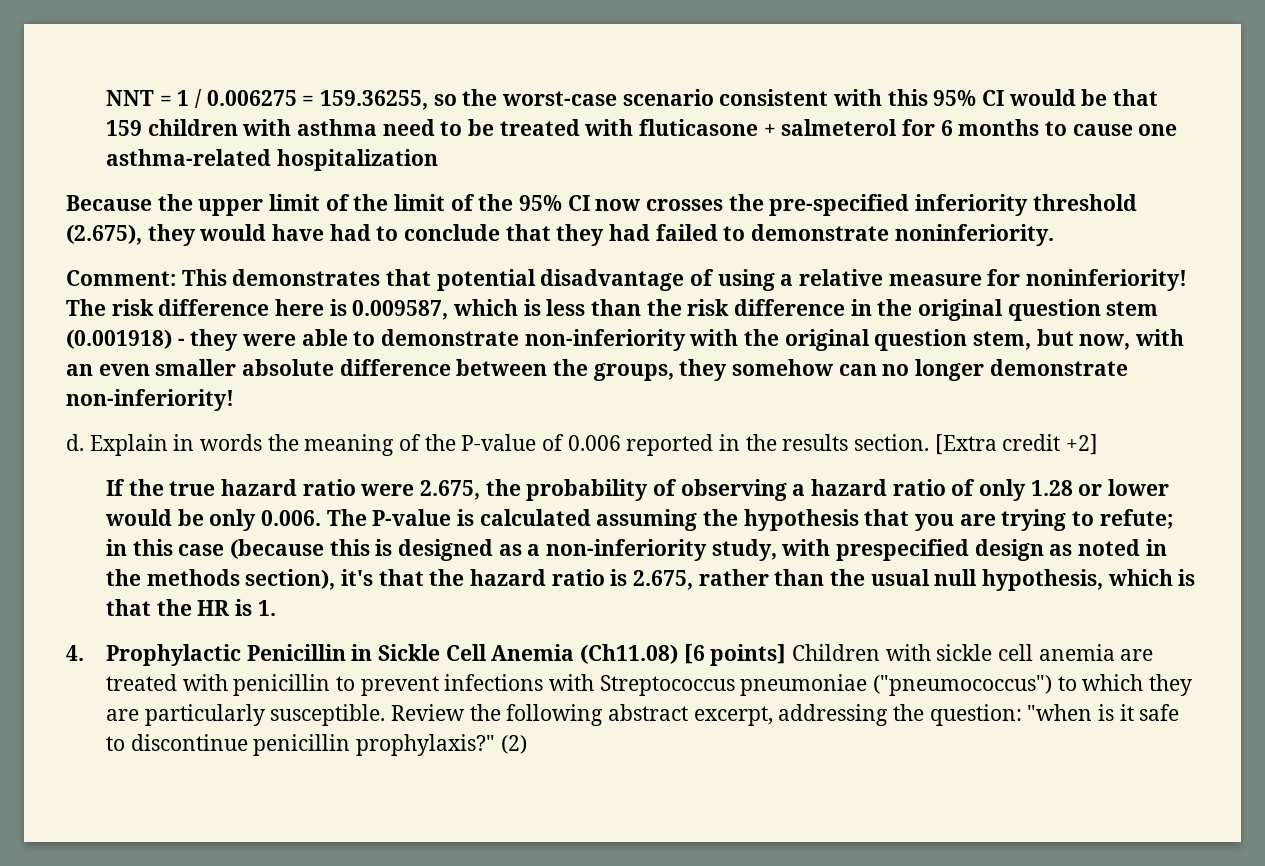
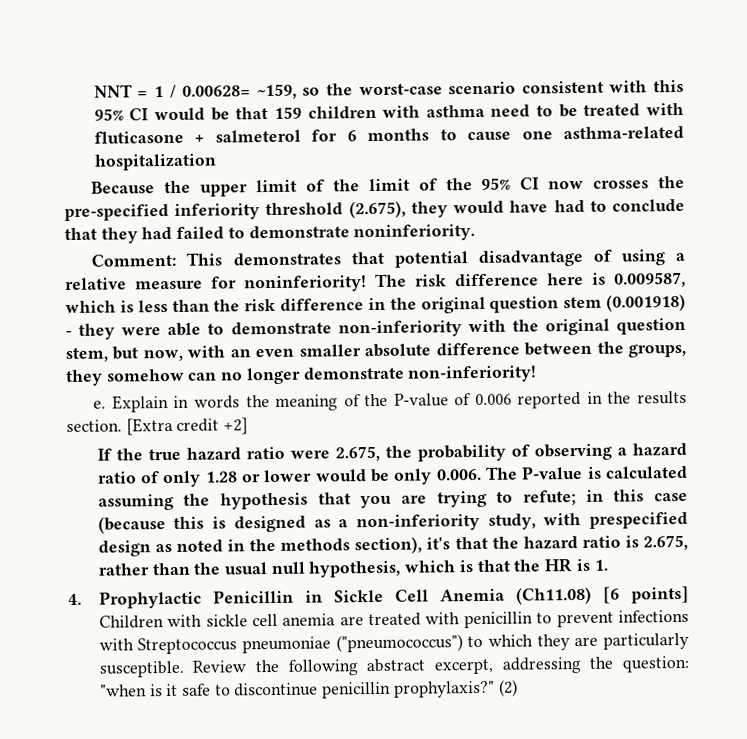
[206,90,428,110] 0.006275 = 159.36255, -> [182,83,297,100] 0.00628= ~159,
[66,434,84,451] d. -> [93,400,107,409] e.

